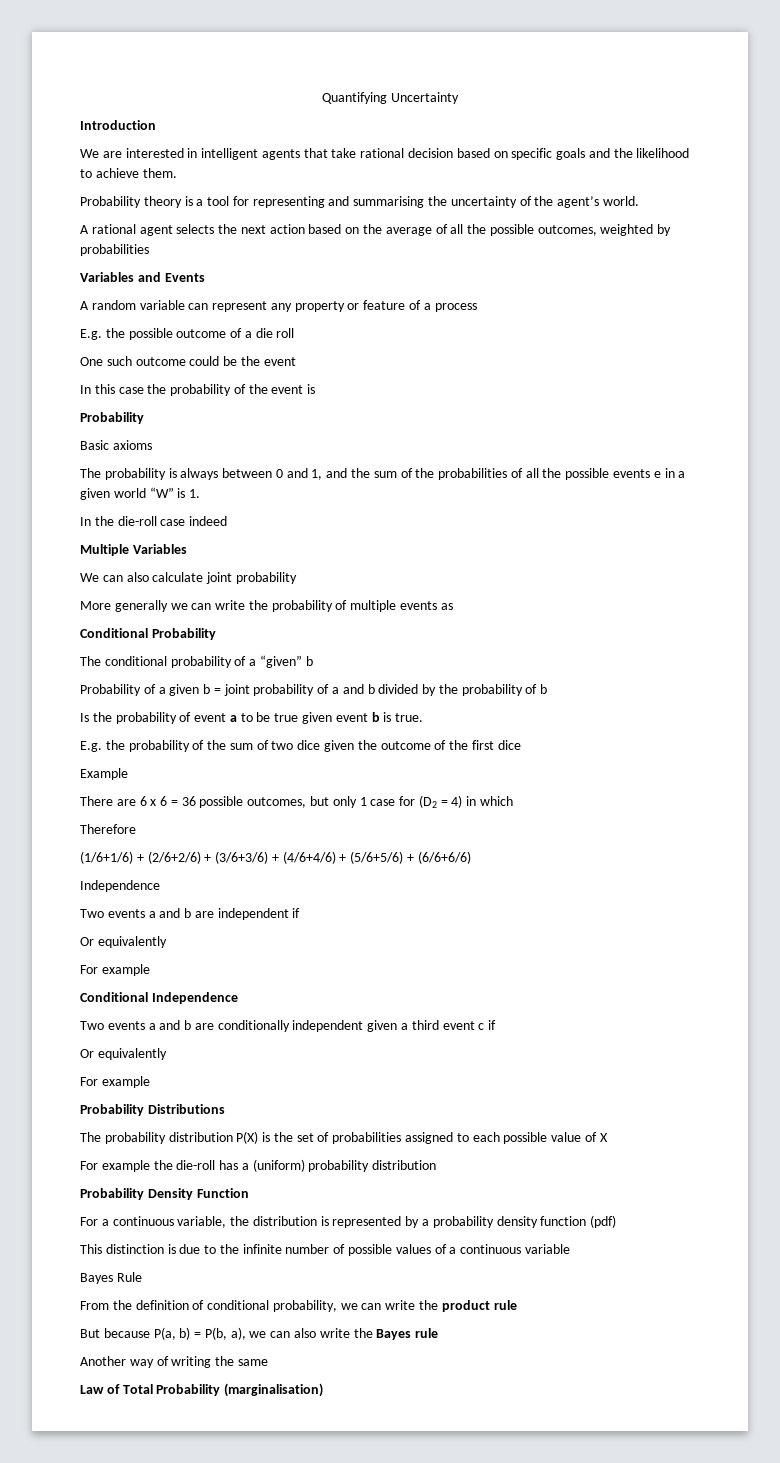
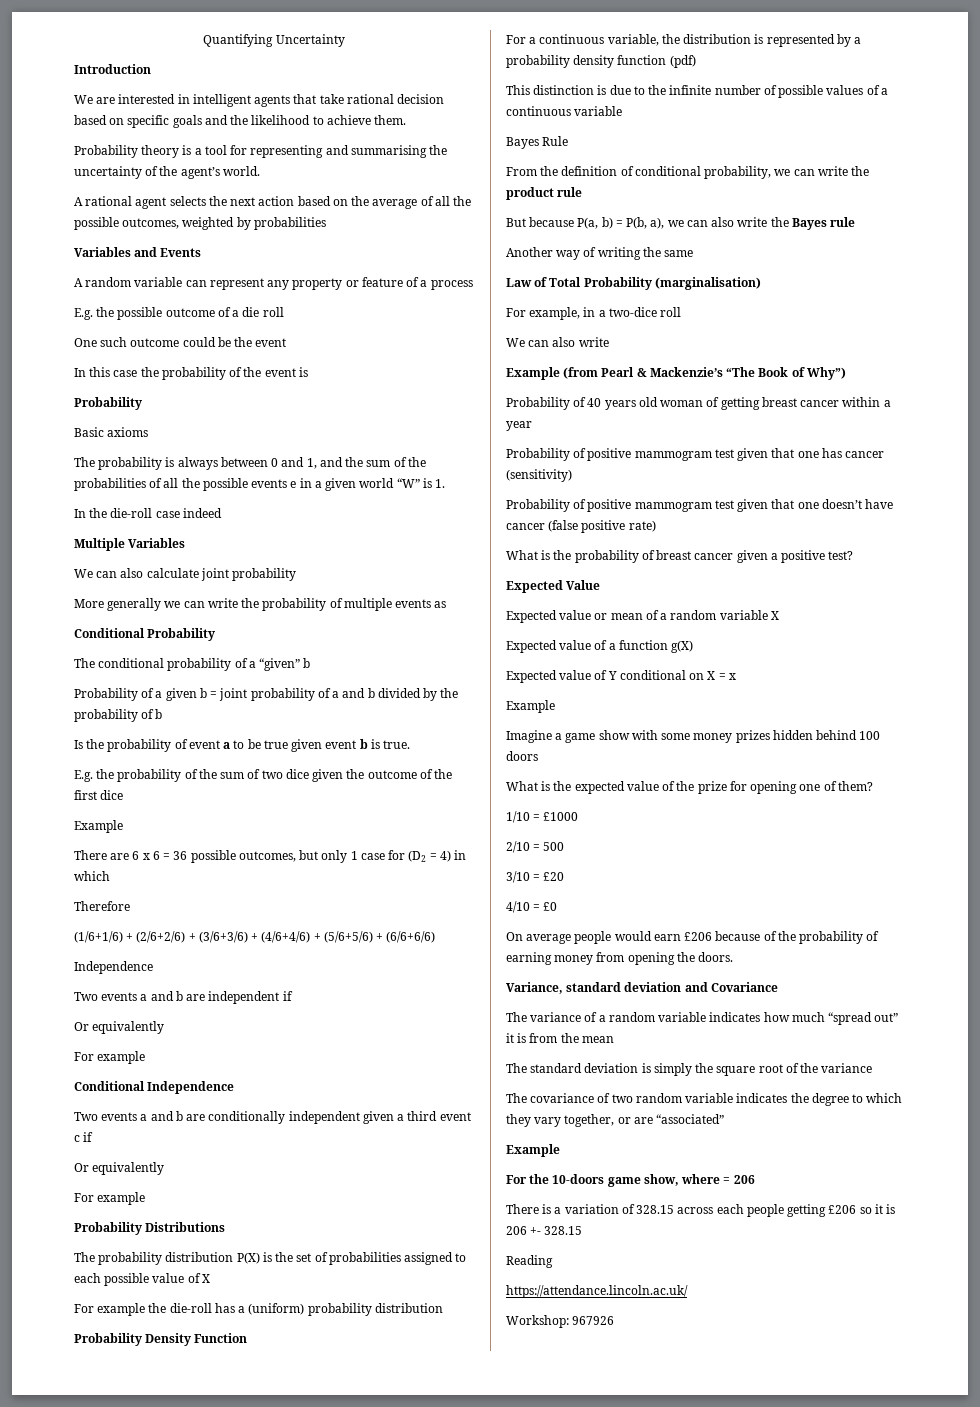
(324, 1390) none -> [506,307,682,320] [506,337,609,347] [506,367,846,380] [506,397,891,410] [506,421,532,431] [506,448,885,461] [506,469,572,482] [506,499,894,512] [506,520,656,533] [506,550,854,563] [506,580,601,593] [506,610,779,623] [506,640,694,653] [506,670,736,683] [506,700,555,713] [506,730,881,743] [506,751,538,761] [506,781,873,794] [506,811,579,823] [506,841,565,853] [506,871,565,883] [506,901,558,913] [506,931,880,944] [506,952,734,965] [506,982,778,994] [506,1012,899,1025] [506,1033,614,1043] [506,1063,873,1076] [506,1093,903,1106] [506,1114,725,1127] [506,1144,560,1157] [506,1174,755,1187] [506,1204,896,1217] [506,1226,583,1235] [506,1255,553,1268] [506,1285,688,1298] [506,1315,615,1328] // For example, in a two-dice roll // We can also write // Example (from Pearl & Mackenzie’s “The Book of Why”) // Probability of 40 years old woman of getting breast cancer within a year // Probability of positive mammogram test given that one has cancer (sensitivity) // Probability of positive mammogram test given that one doesn’t have cancer (false positive rate) // What is the probability of breast cancer given a positive test? // Expected Value // Expected value or mean of a random variable X // Expected value of a function g(X) // Expected value of Y conditional on X = x // Example // Imagine a game show with some money prizes hidden behind 100 doors // What is the expected value of the prize for opening one of them? // 1/10 = £1000 // 2/10 = 500 // 3/10 = £20 // 4/10 = £0 // On average people would earn £206 because of the probability of earning money from opening the doors. // Variance, standard deviation and Covariance // The variance of a random variable indicates how much “spread out” it is from the mean // The standard deviation is simply the square root of the variance // The covariance of two random variable indicates the degree to which they vary together, or are “associated” // Example // For the 10-doors game show, where = 206 // There is a variation of 328.15 across each people getting £206 so it is 206 +- 328.15 // Reading // https://attendance.lincoln.ac.uk/ // Workshop: 967926

